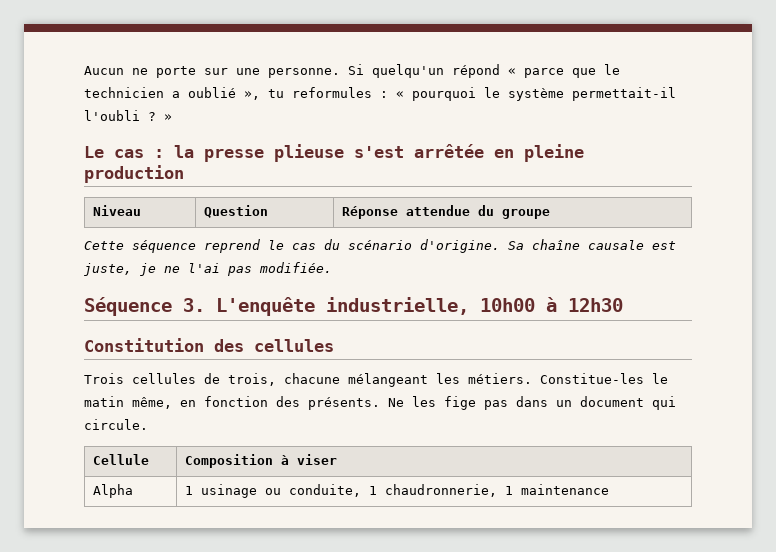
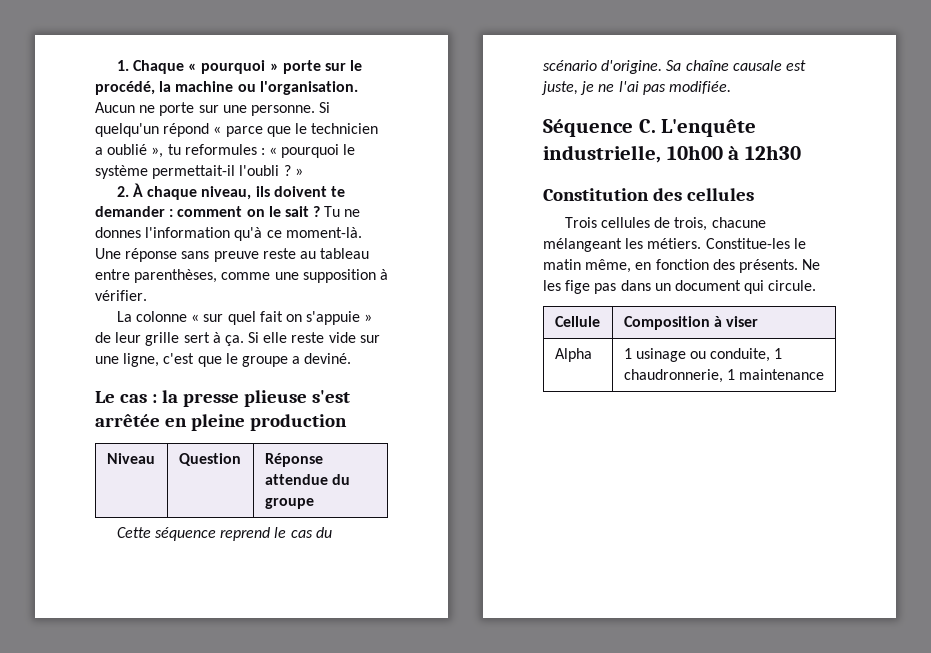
(84, 70) none -> [116,60,363,74] [95,81,358,95] 1. Chaque « pourquoi » porte sur le procédé, la machine ou l'organisation.
(172, 117) none -> [116,183,346,200] [95,206,361,217] [95,227,362,241] [95,248,370,262] [95,269,388,283] [95,290,147,301] [116,311,373,325] [95,332,380,346] [95,353,352,367] // 2. À chaque niveau, ils doivent te demander : comment on le sait ? Tu ne donnes l'information qu'à ce moment-là. Une réponse sans preuve reste au tableau entre parenthèses, comme une supposition à vérifier. // La colonne « sur quel fait on s'appuie » de leur grille sert à ça. Si elle reste vide sur une ligne, c'est que le groupe a deviné.
[183,298,205,312] 3. -> [638,119,656,133] C.

